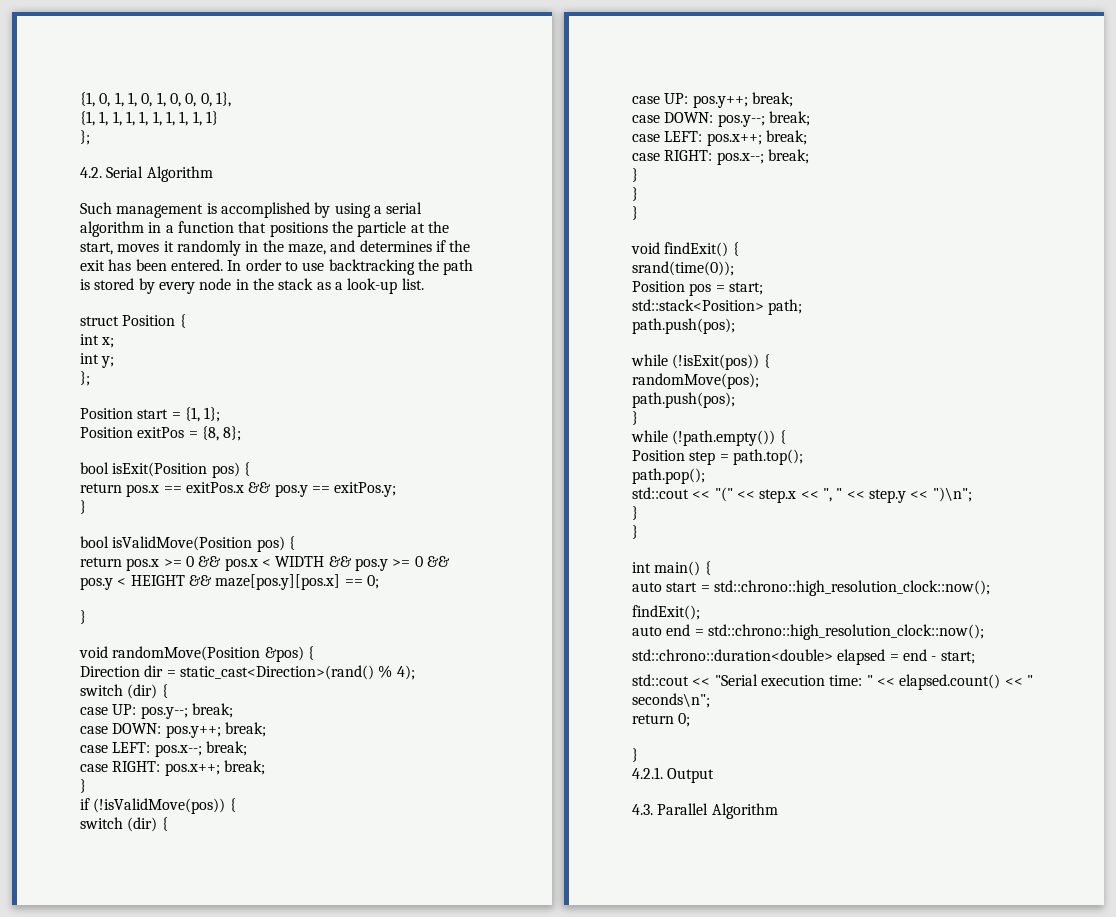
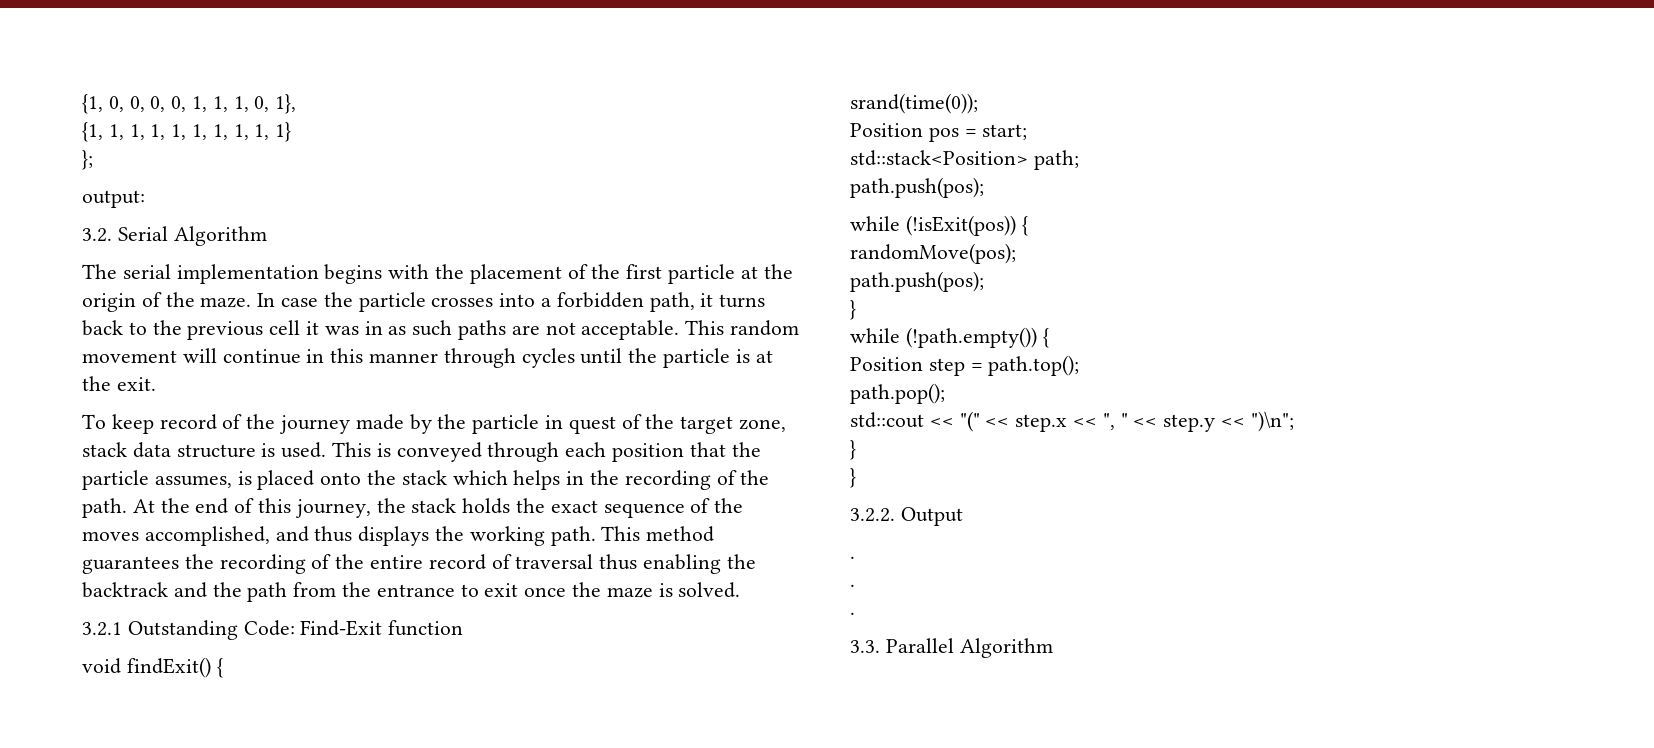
[114,92,212,107] 1, 1, 0, 1, 0, 0, 0, -> [129,96,270,112] 0, 0, 0, 1, 1, 1, 0,
[80,167,102,178] 4.2. -> [82,190,145,208] [82,228,112,242] output: // 3.2.
[80,202,423,218] [80,221,449,237] [80,240,471,256] [80,259,474,275] [80,278,424,294] [80,314,186,328] [80,334,115,348] [80,353,115,368] [80,371,90,386] [80,407,221,422] [80,426,242,441] [80,462,250,478] [80,482,397,497] [80,500,86,514] [80,536,295,552] [80,556,450,571] [80,574,379,590] [80,610,86,624] [79,646,314,662] [80,665,415,680] [80,684,168,699] [80,703,233,719] [80,722,266,738] [80,741,247,757] [80,760,265,776] [80,779,86,793] [80,798,236,814] [80,817,168,832] [632,92,793,108] [632,111,810,127] [632,130,807,146] [632,149,809,165] [632,168,638,182] [632,187,638,201] [632,206,638,220] Such management is accomplished by using a serial algorithm in a function that positions the particle at the start, moves it randomly in the maze, and determines if the exit has been entered. In order to use backtracking the path is stored by every node in the stack as a look-up list. // struct Position { // int x; // int y; // }; // Position start = {1, 1}; // Position exitPos = {8, 8}; // bool isExit(Position pos) { // return pos.x == exitPos.x && pos.y == exitPos.y; // } // bool isValidMove(Position pos) { // return pos.x >= 0 && pos.x < WIDTH && pos.y >= 0 && pos.y < HEIGHT && maze[pos.y][pos.x] == 0; // } // void randomMove(Position &pos) { // Direction dir = static_cast<Direction>(rand() % 4); // switch (dir) { // case UP: pos.y--; break; // case DOWN: pos.y++; break; // case LEFT: pos.x--; break; // case RIGHT: pos.x++; break; // } // if (!isValidMove(pos)) { // switch (dir) { // case UP: pos.y++; break; // case DOWN: pos.y--; break; // case LEFT: pos.x++; break; // case RIGHT: pos.x--; break; // } // } // } -> [82,264,793,284] [82,292,766,312] [82,320,800,340] [82,348,773,368] [82,376,156,391] [82,414,787,434] [82,442,761,462] [82,470,770,490] [82,498,744,518] [82,526,715,546] [82,554,756,574] [82,582,741,602] [82,620,464,640] The serial implementation begins with the placement of the first particle at the origin of the maze. In case the particle crosses into a forbidden path, it turns back to the previous cell it was in as such paths are not acceptable. This random movement will continue in this manner through cycles until the particle is at the exit. // To keep record of the journey made by the particle in quest of the target zone, stack data structure is used. This is conveyed through each position that the particle assumes, is placed onto the stack which helps in the recording of the path. At the end of this journey, the stack holds the exact sequence of the moves accomplished, and thus displays the working path. This method guarantees the recording of the entire record of traversal thus enabling the backtrack and the path from the entrance to exit once the maze is solved. // 3.2.1 Outstanding Code: Find-Exit function
[632,561,711,576] [632,580,990,596] [632,605,700,620] [632,624,984,640] [632,649,975,665] [632,674,1033,690] [632,693,710,708] [632,713,691,727] [632,748,638,762] [632,767,715,783] [632,804,653,815] int main() { // auto start = std::chrono::high_resolution_clock::now(); // findExit(); // auto end = std::chrono::high_resolution_clock::now(); // std::chrono::duration<double> elapsed = end - start; // std::cout << "Serial execution time: " << elapsed.count() << " seconds\n"; // return 0; // } // 4.2.1. Output // 4.3. -> [850,507,963,526] [850,556,855,559] [850,584,855,587] [850,612,855,615] [850,640,880,653] 3.2.2. Output // . // . // . // 3.3.

